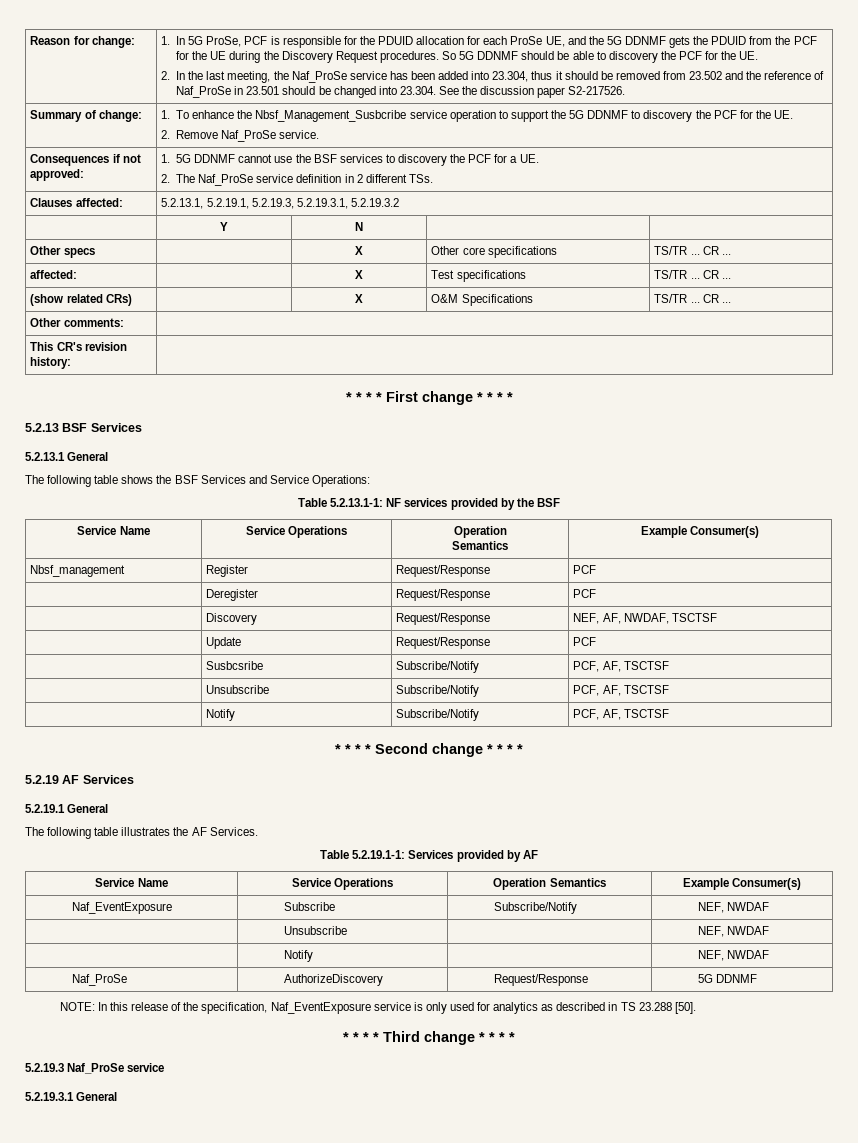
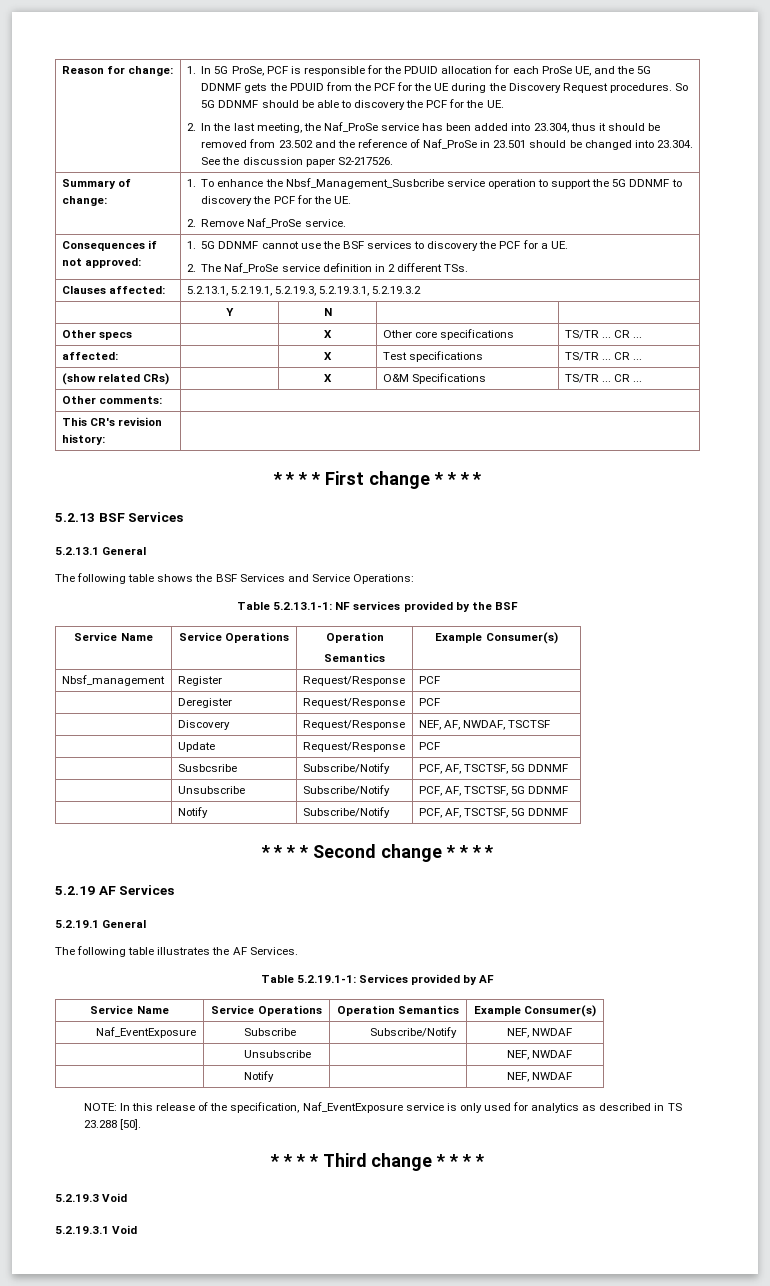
[623,661,669,670] TSCTSF -> [463,764,569,774] TSCTSF, 5G DDNMF
[623,685,669,694] TSCTSF -> [463,786,569,796] TSCTSF, 5G DDNMF
[623,709,669,718] TSCTSF -> [463,808,569,818] TSCTSF, 5G DDNMF
[72,974,128,986] [284,974,384,986] [494,974,589,986] [698,974,758,983] // Naf_ProSe | AuthorizeDiscovery | Request/Response | 5G DDNMF -> (573, 1076) none
[67,1063,165,1074] Naf_ProSe service -> [102,1193,128,1202] Void
[76,1092,118,1101] General -> [112,1225,138,1234] Void

